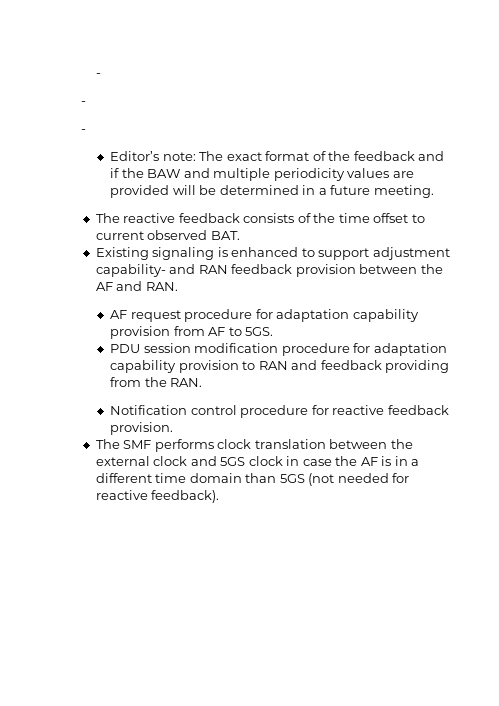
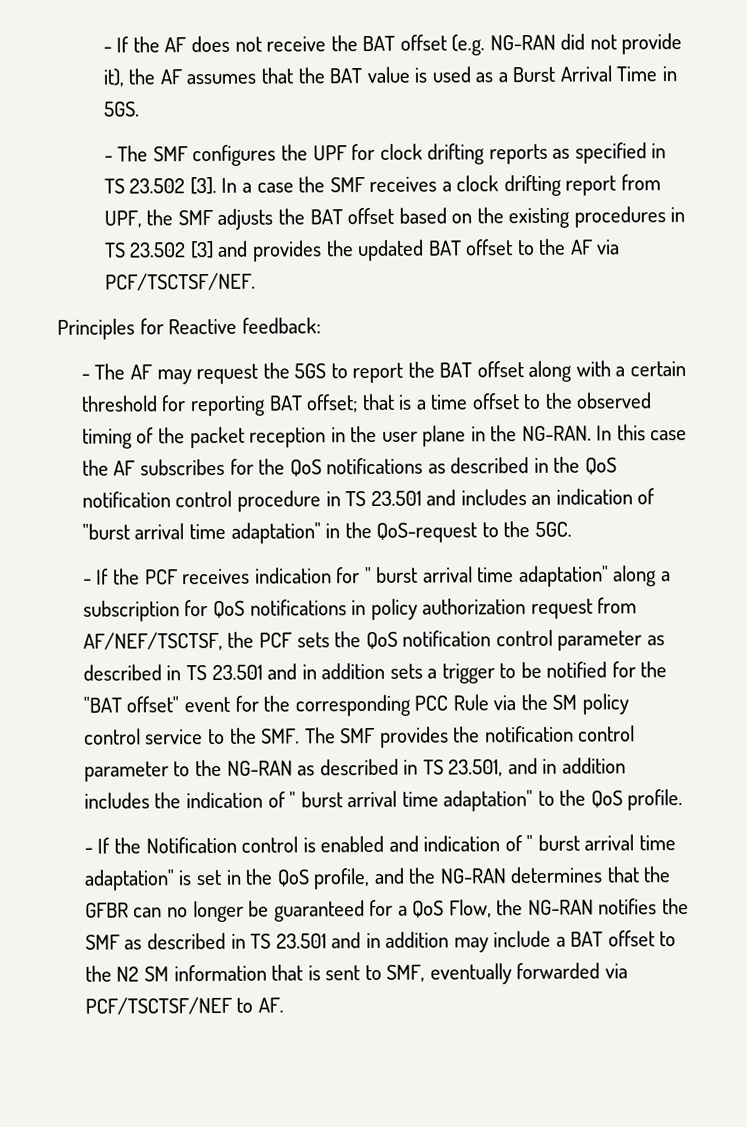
[95,73,101,77] [81,101,87,105] [81,129,87,133] [110,151,445,161] [110,168,414,181] [110,185,434,198] [95,213,425,223] [95,230,240,240] [95,247,450,260] [95,264,443,277] [95,281,178,291] [110,309,419,322] [110,326,274,339] [110,343,447,356] [110,360,450,373] [110,377,203,387] [110,405,449,418] [110,422,174,435] [95,439,413,452] [95,456,420,466] [95,473,410,486] [95,490,220,503] - // - // - // Editor’s note: The exact format of the feedback and if the BAW and multiple periodicity values are provided will be determined in a future meeting. // The reactive feedback consists of the time offset to current observed BAT. // Existing signaling is enhanced to support adjustment capability- and RAN feedback provision between the AF and RAN. // AF request procedure for adaptation capability provision from AF to 5GS. // PDU session modification procedure for adaptation capability provision to RAN and feedback providing from the RAN. // Notification control procedure for reactive feedback provision. // The SMF performs clock translation between the external clock and 5GS clock in case the AF is in a different time domain than 5GS (not needed for reactive feedback). -> [102,33,683,56] [102,65,677,87] [103,101,140,117] [103,142,667,167] [103,174,661,197] [103,206,686,230] [103,238,621,262] [104,272,256,291] [57,317,321,340] [80,360,686,385] [80,392,653,417] [81,424,688,449] [81,456,617,477] [81,488,656,512] [81,521,572,544] [82,565,671,588] [82,597,638,622] [82,629,665,651] [82,661,668,684] [82,693,629,717] [83,725,636,748] [83,757,626,782] [83,789,684,812] [83,834,676,854] [83,866,672,891] [84,898,689,923] [84,930,677,953] [84,962,628,985] [84,996,284,1015] - If the AF does not receive the BAT offset (e.g. NG-RAN did not provide it), the AF assumes that the BAT value is used as a Burst Arrival Time in 5GS. // - The SMF configures the UPF for clock drifting reports as specified in TS 23.502 [3]. In a case the SMF receives a clock drifting report from UPF, the SMF adjusts the BAT offset based on the existing procedures in TS 23.502 [3] and provides the updated BAT offset to the AF via PCF/TSCTSF/NEF. // Principles for Reactive feedback: // - The AF may request the 5GS to report the BAT offset along with a certain threshold for reporting BAT offset; that is a time offset to the observed timing of the packet reception in the user plane in the NG-RAN. In this case the AF subscribes for the QoS notifications as described in the QoS notification control procedure in TS 23.501 and includes an indication of "burst arrival time adaptation" in the QoS-request to the 5GC. // - If the PCF receives indication for " burst arrival time adaptation" along a subscription for QoS notifications in policy authorization request from AF/NEF/TSCTSF, the PCF sets the QoS notification control parameter as described in TS 23.501 and in addition sets a trigger to be notified for the "BAT offset" event for the corresponding PCC Rule via the SM policy control service to the SMF. The SMF provides the notification control parameter to the NG-RAN as described in TS 23.501, and in addition includes the indication of " burst arrival time adaptation" to the QoS profile. // - If the Notification control is enabled and indication of " burst arrival time adaptation" is set in the QoS profile, and the NG-RAN determines that the GFBR can no longer be guaranteed for a QoS Flow, the NG-RAN notifies the SMF as described in TS 23.501 and in addition may include a BAT offset to the N2 SM information that is sent to SMF, eventually forwarded via PCF/TSCTSF/NEF to AF.

